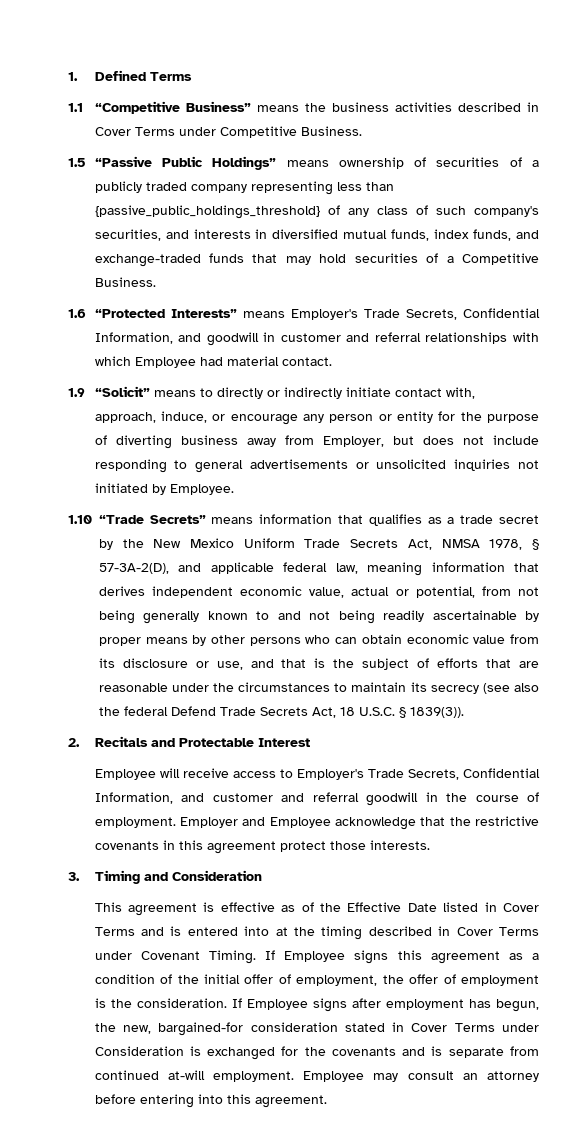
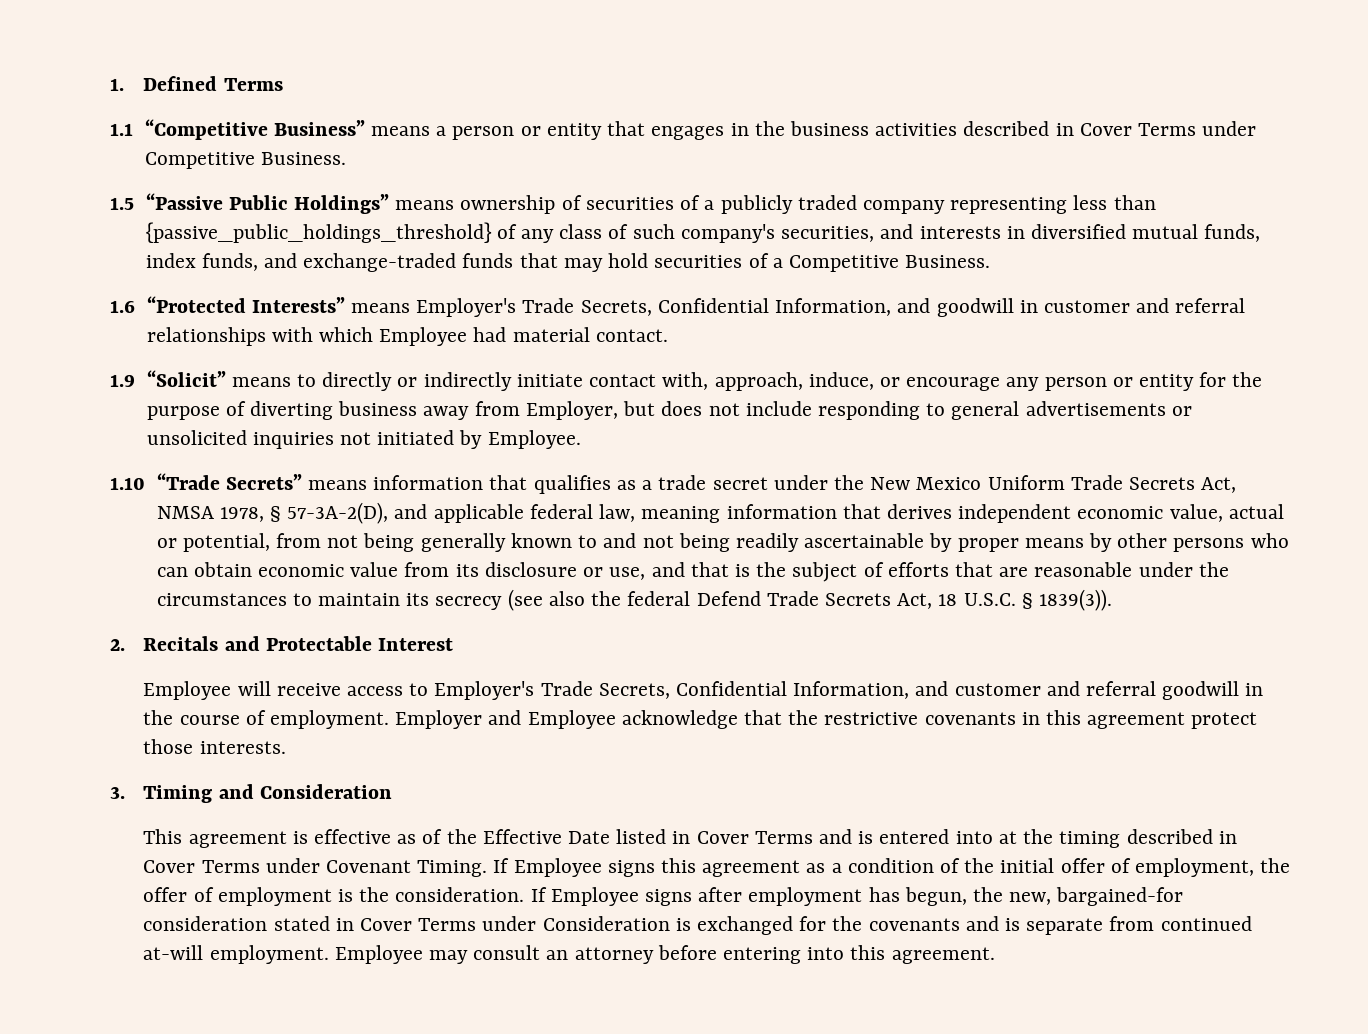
(299, 108) none -> [436,121,749,140] a person or entity that engages in
[98,539,113,550] by -> [773,475,828,490] under

